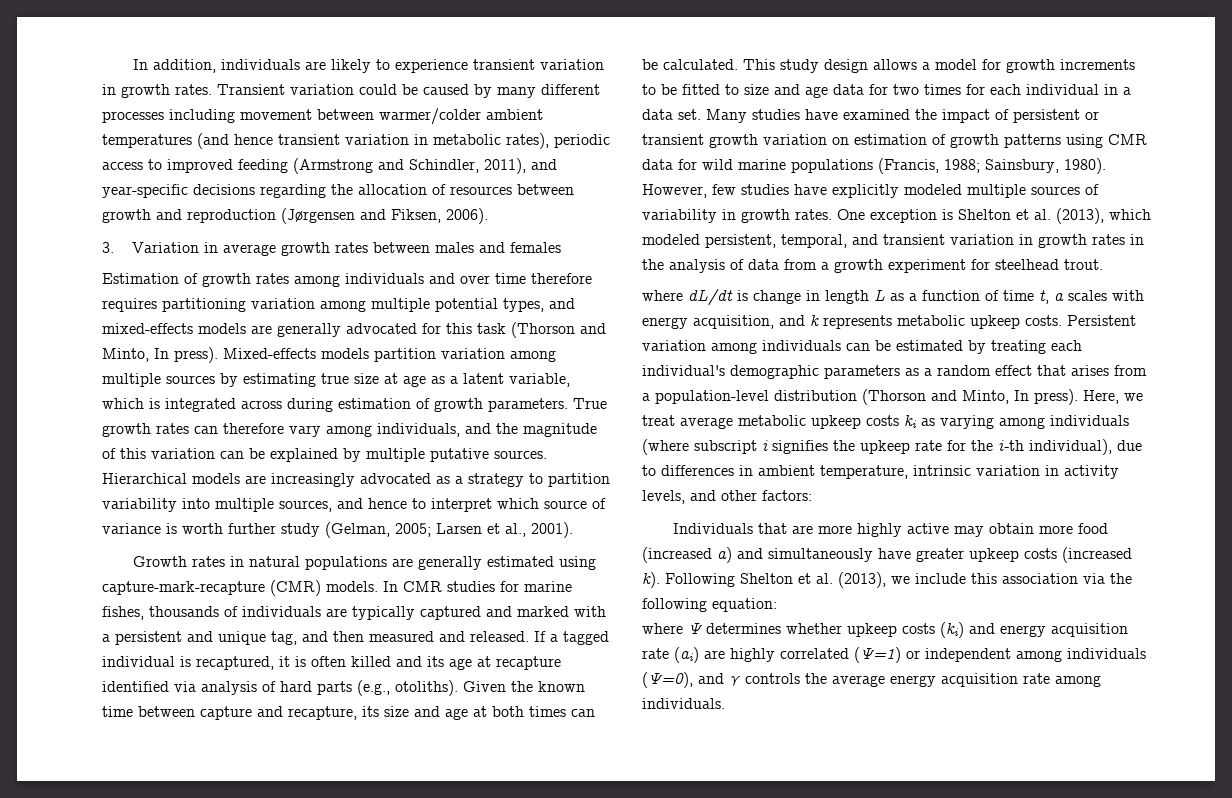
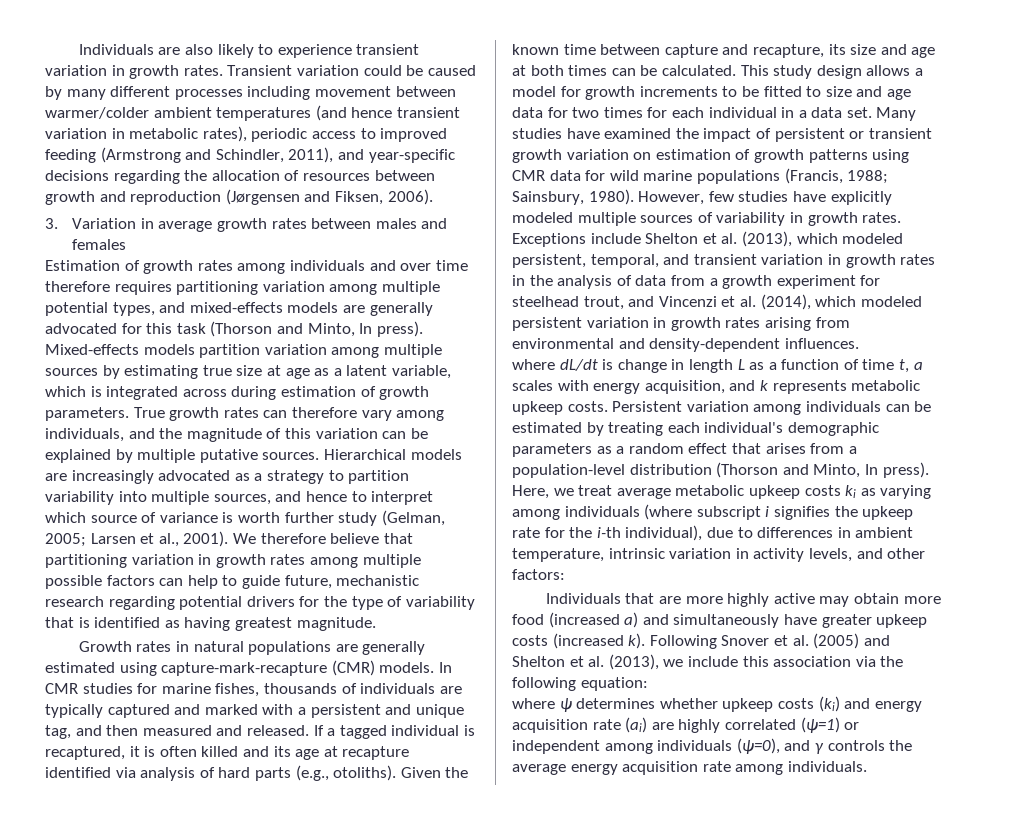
[133,59,327,73] In addition, individuals are -> [78,44,213,55] Individuals are also
(573, 530) none -> [232,533,413,544] [45,554,421,568] [45,575,420,589] [45,596,475,610] [45,617,376,631] We therefore believe that partitioning variation in growth rates among multiple possible factors can help to guide future, mechanistic research regarding potential drivers for the type of variability that is identified as having greatest magnitude.
[837,209,953,223] One exception is -> [512,233,641,247] Exceptions include
[1064,259,1103,270] trout. -> [583,294,922,310] [512,317,850,331] [512,338,859,352] trout, and Vincenzi et al. (2014), which modeled persistent variation in growth rates arising from environmental and density-dependent influences.
(735, 580) none -> [721,633,890,649] Snover et al. (2005) and
[688,622,703,634] Ψ -> [559,698,572,712] ψ
[854,647,901,663] (Ψ=1) -> [800,717,840,733] (ψ=1)
[642,672,693,688] (Ψ=0), -> [736,738,780,754] (ψ=0),

